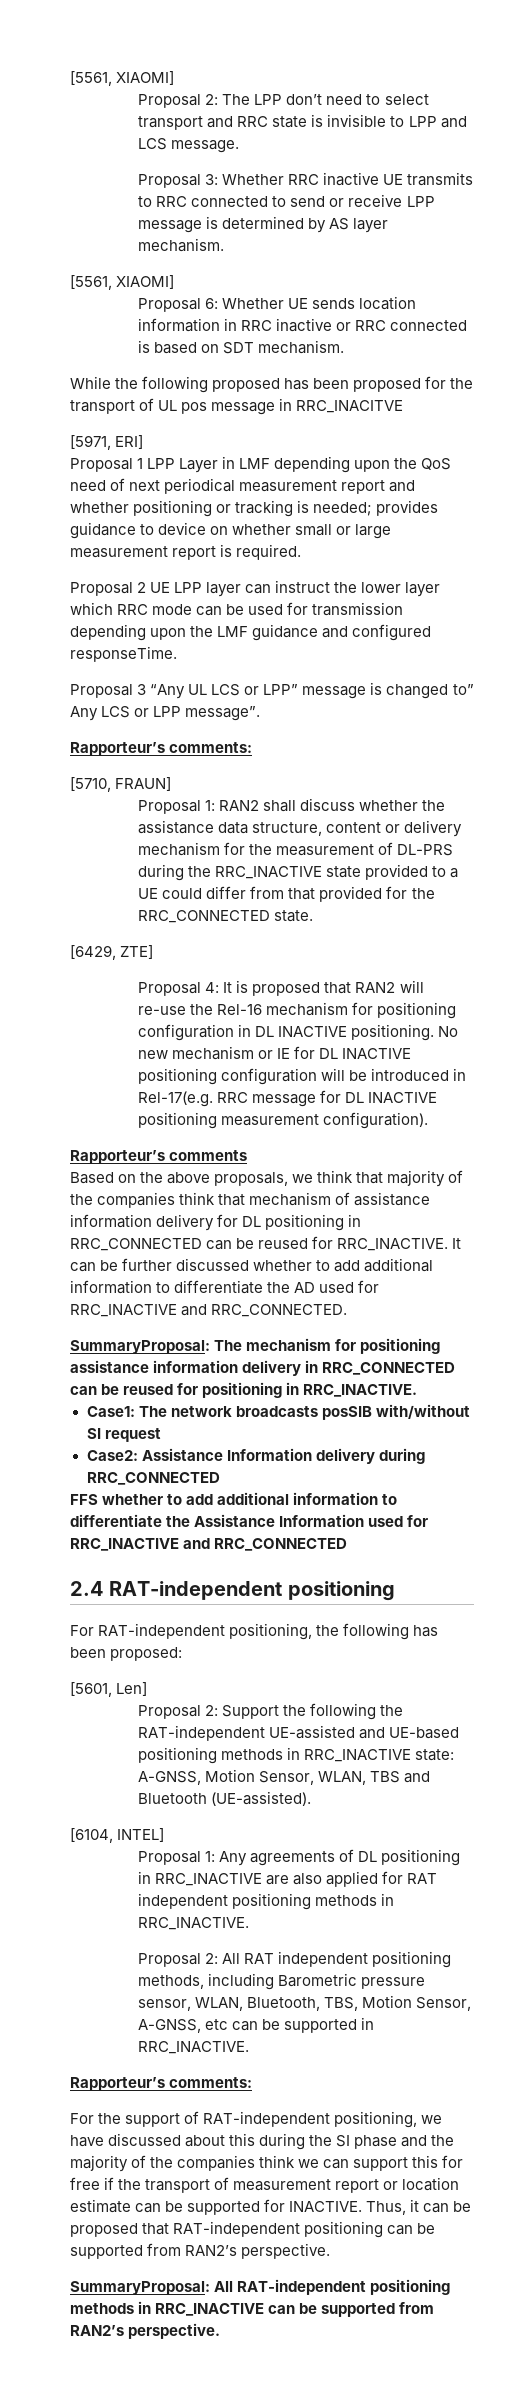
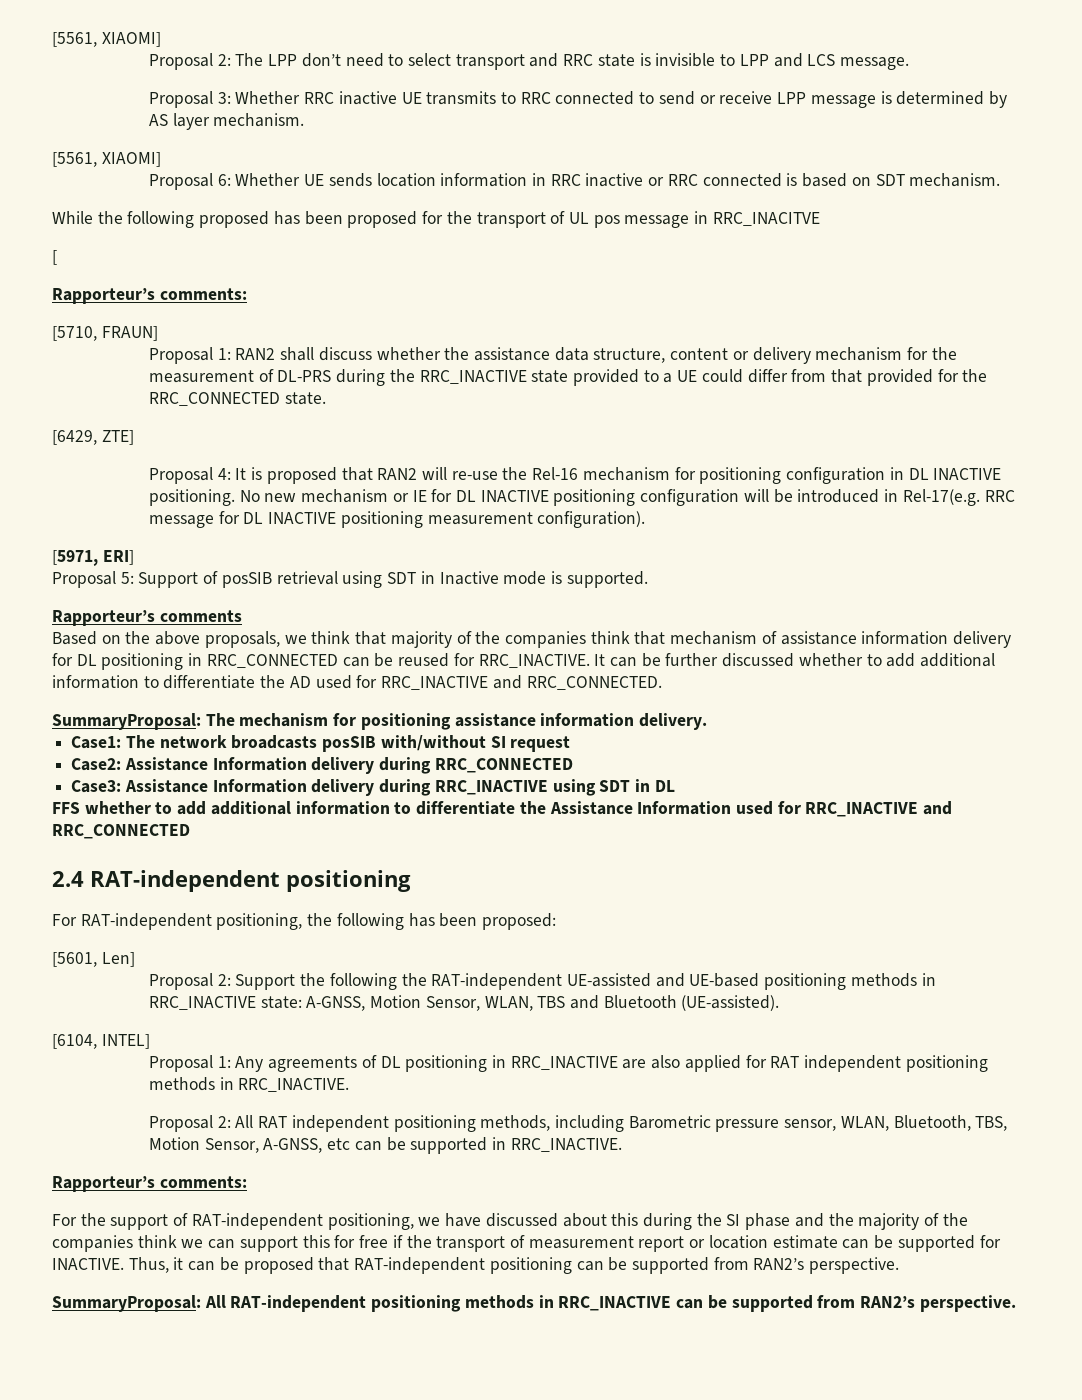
[70,435,144,450] [70,456,452,473] [70,478,416,494] [70,500,439,517] [70,522,392,539] [70,544,302,560] [70,580,441,597] [70,602,404,616] [70,624,432,641] [70,646,177,662] [70,682,474,699] [70,706,261,721] [5971, ERI] // Proposal 1 LPP Layer in LMF depending upon the QoS need of next periodical measurement report and whether positioning or tracking is needed; provides guidance to device on whether small or large measurement report is required. // Proposal 2 UE LPP layer can instruct the lower layer which RRC mode can be used for transmission depending upon the LMF guidance and configured responseTime. // Proposal 3 “Any UL LCS or LPP” message is changed to” Any LCS or LPP message”. -> [52,250,57,265] [
(429, 1120) none -> [52,550,134,566] [52,571,648,588] // [5971, ERI] // Proposal 5: Support of posSIB retrieval using SDT in Inactive mode is supported.
[242,1360,456,1376] [70,1382,418,1398] delivery in RRC_CONNECTED can be reused for positioning in RRC_INACTIVE. -> [639,713,708,730] delivery.
(220, 1478) none -> [71,779,675,796] // Case3: Assistance Information delivery during RRC_INACTIVE using SDT in DL

